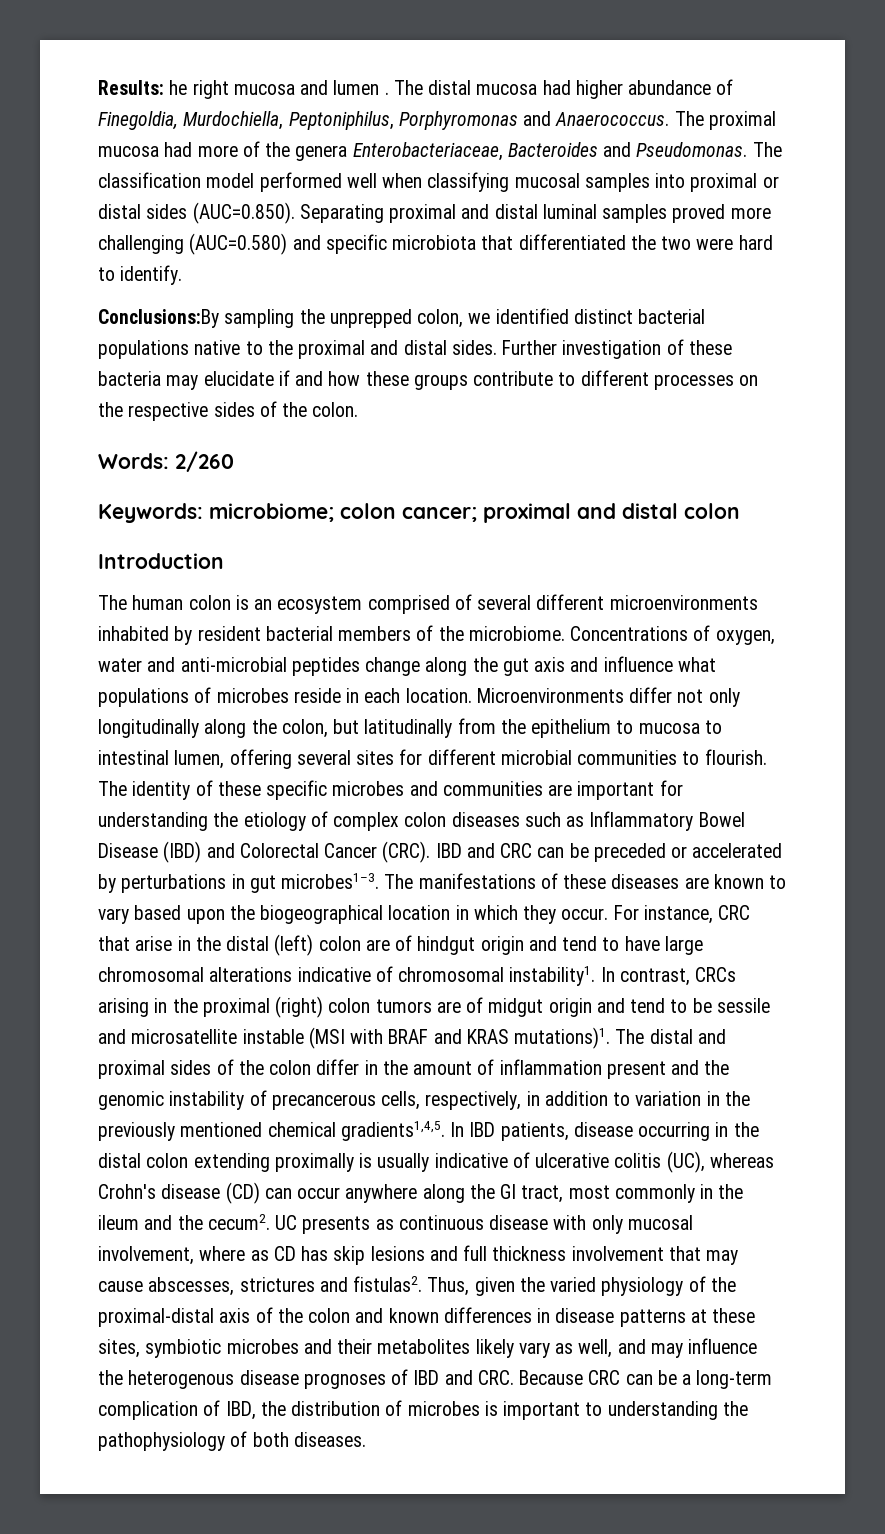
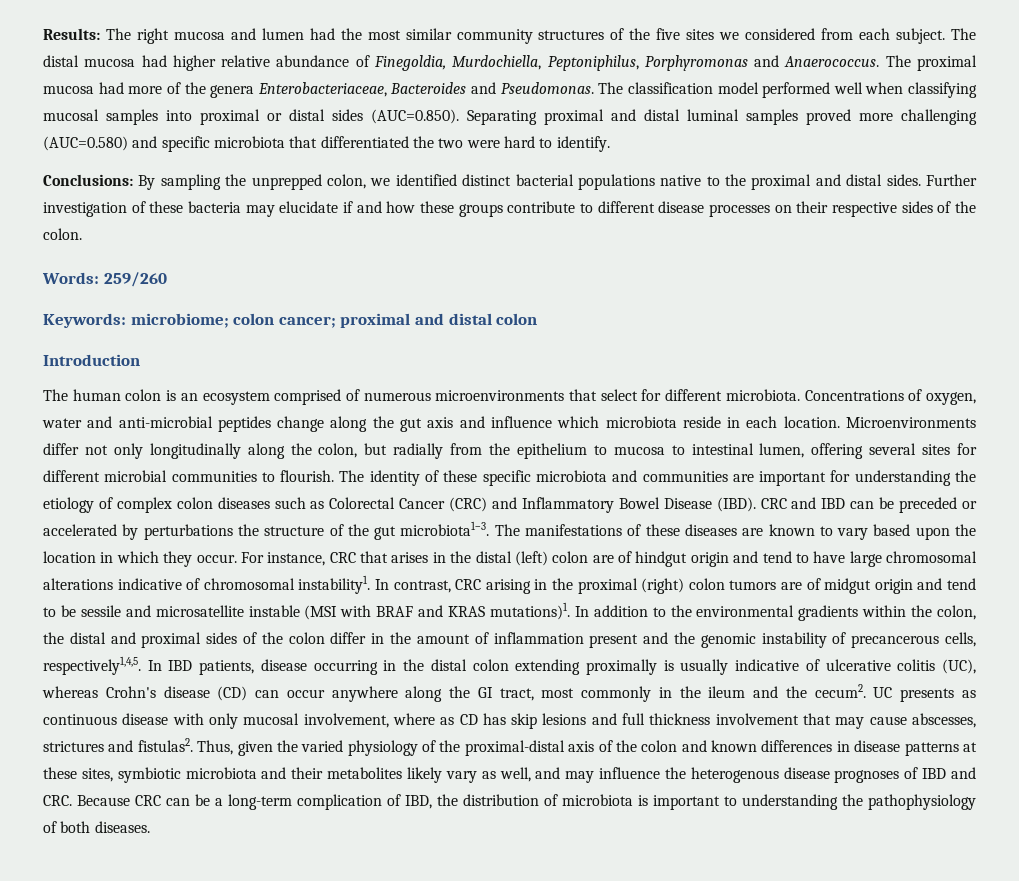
[169,80,188,95] he -> [105,28,131,40] The
[384,92,389,95] . -> [309,28,946,44] had the most similar community structures of the five sites we considered from each subject.
(623, 89) none -> [221,55,271,67] relative
[98,309,219,328] Conclusions:By -> [43,174,156,190] Conclusions: By
(649, 378) none -> [658,201,705,213] disease
[98,402,123,417] the -> [796,201,829,213] their
[175,451,234,472] 2/260 -> [103,272,167,287] 259/260
[477,594,758,610] [98,625,565,645] several different microenvironments inhabited by resident bacterial members of the microbiome. -> [363,389,800,401] numerous microenvironments that select for different microbiota.
[677,657,716,672] [98,687,289,707] what populations of microbes -> [557,416,677,428] which microbiota
[364,719,453,738] latitudinally -> [393,443,444,459] radially
[332,781,405,796] microbes -> [535,470,607,482] microbiota
[589,811,745,831] [98,841,533,863] Inflammatory Bowel Disease (IBD) and Colorectal Cancer (CRC). IBD and CRC -> [329,497,846,513] Colorectal Cancer (CRC) and Inflammatory Bowel Disease (IBD). CRC and IBD
[231,873,380,893] in gut microbes1–3. -> [237,521,490,540] the structure of the gut microbiota1–3.
[260,905,384,924] biogeographical -> (976, 530) none
[135,936,173,951] arise -> [391,552,429,563] arises
[695,967,737,982] CRCs -> [455,579,482,590] CRC
[615,1029,645,1044] The -> [574,605,976,621] [43,632,64,644] In addition to the environmental gradients within the colon, the
[425,1091,750,1110] [98,1121,445,1141] respectively, in addition to variation in the previously mentioned chemical gradients1,4,5. -> [43,656,141,675] respectively1,4,5.
[226,1339,299,1354] microbes -> [185,767,257,779] microbiota
[407,1401,480,1416] microbes -> [562,794,633,806] microbiota

